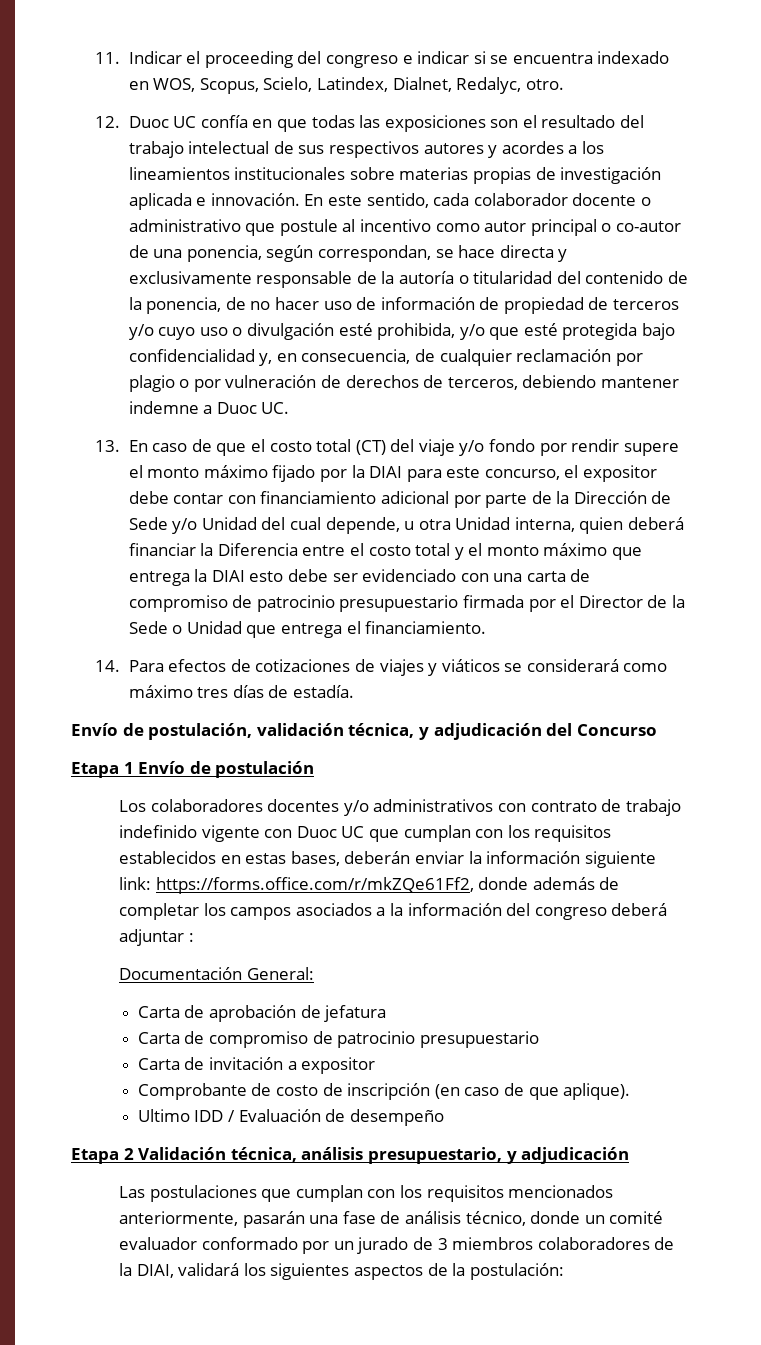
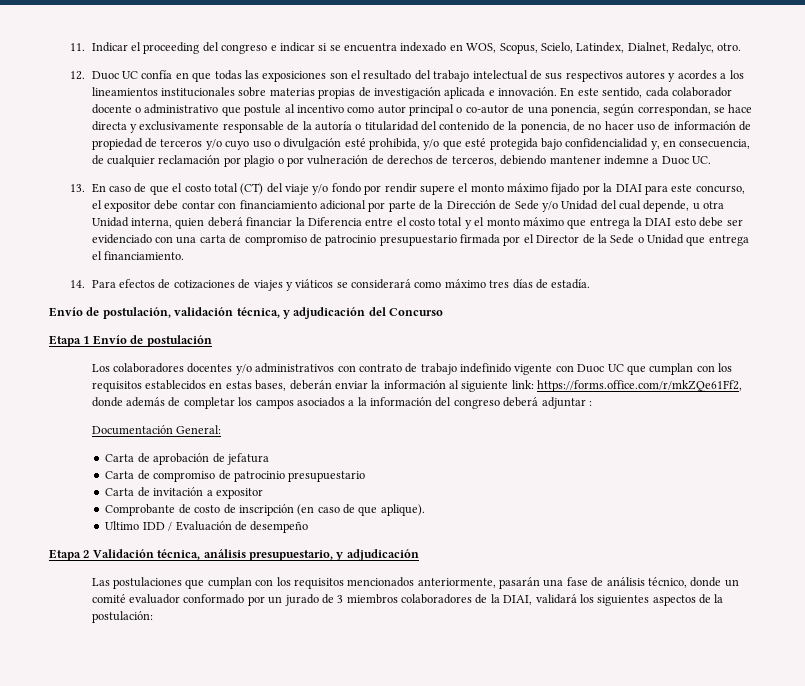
(581, 857) none -> [449,380,460,389] al

